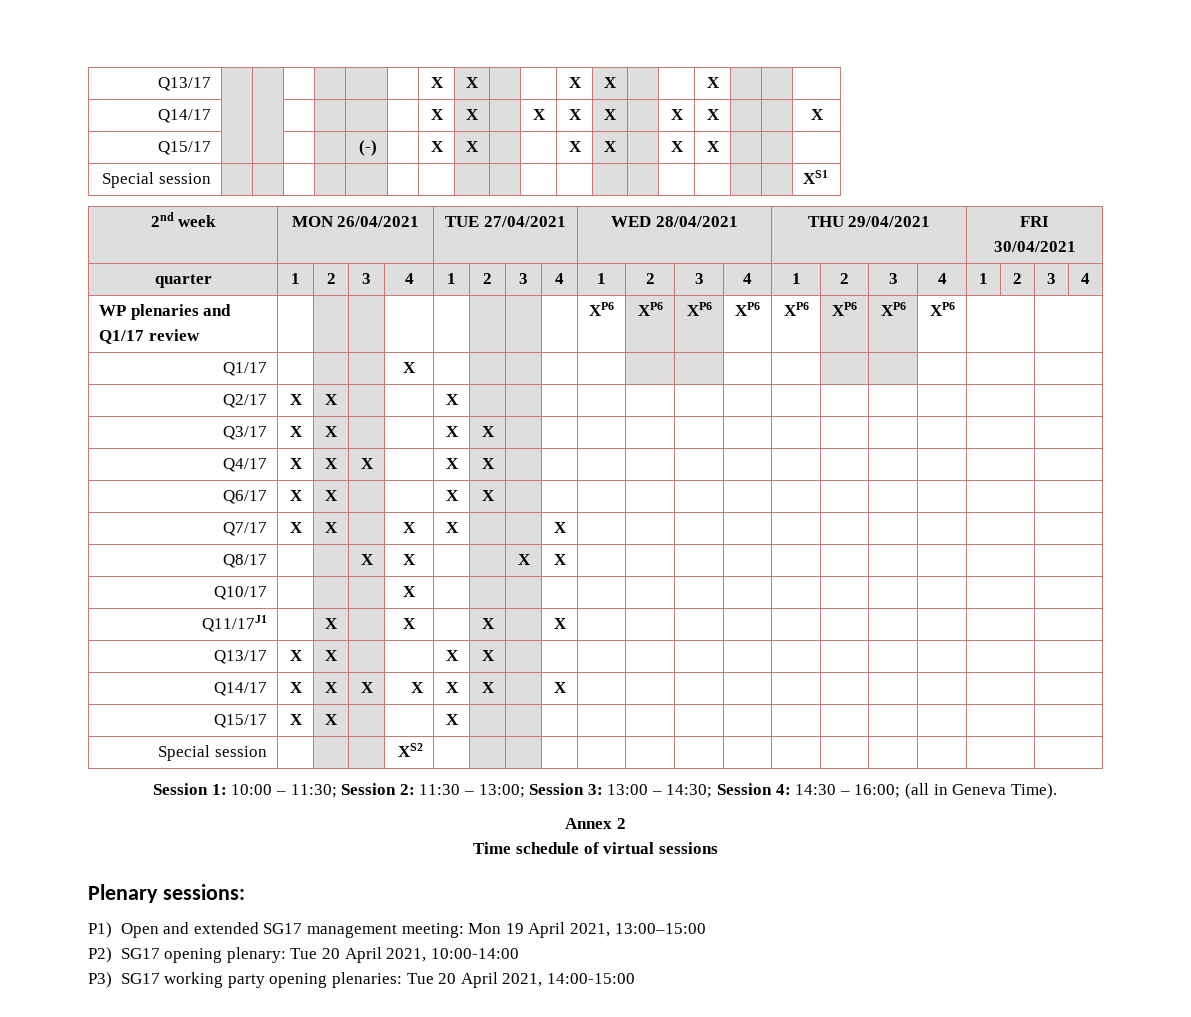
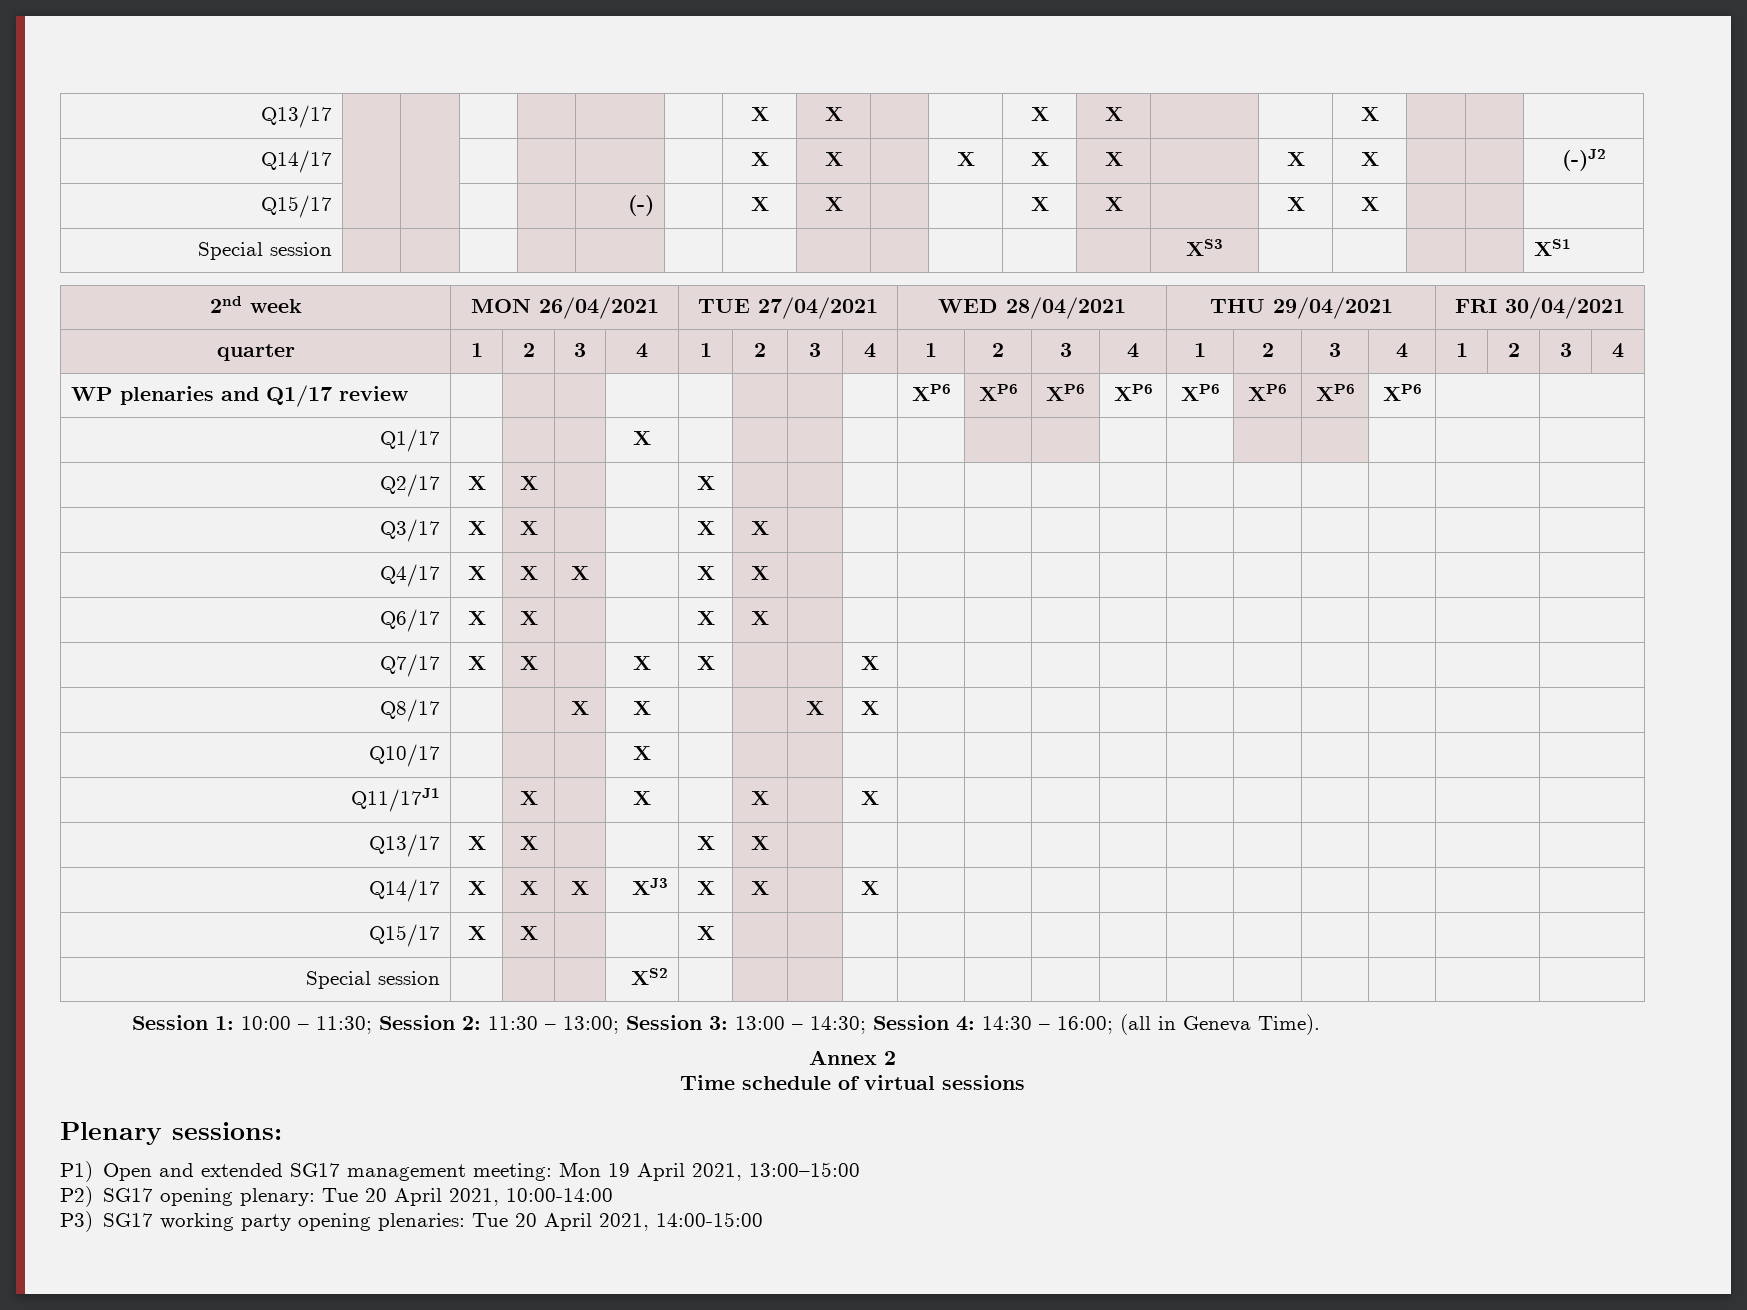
[810,109,824,120] X -> [1561,149,1606,171] (-)J2
(211, 178) none -> [1186,239,1223,256] XS3
[410,682,424,693] X -> [631,878,668,895] XJ3

